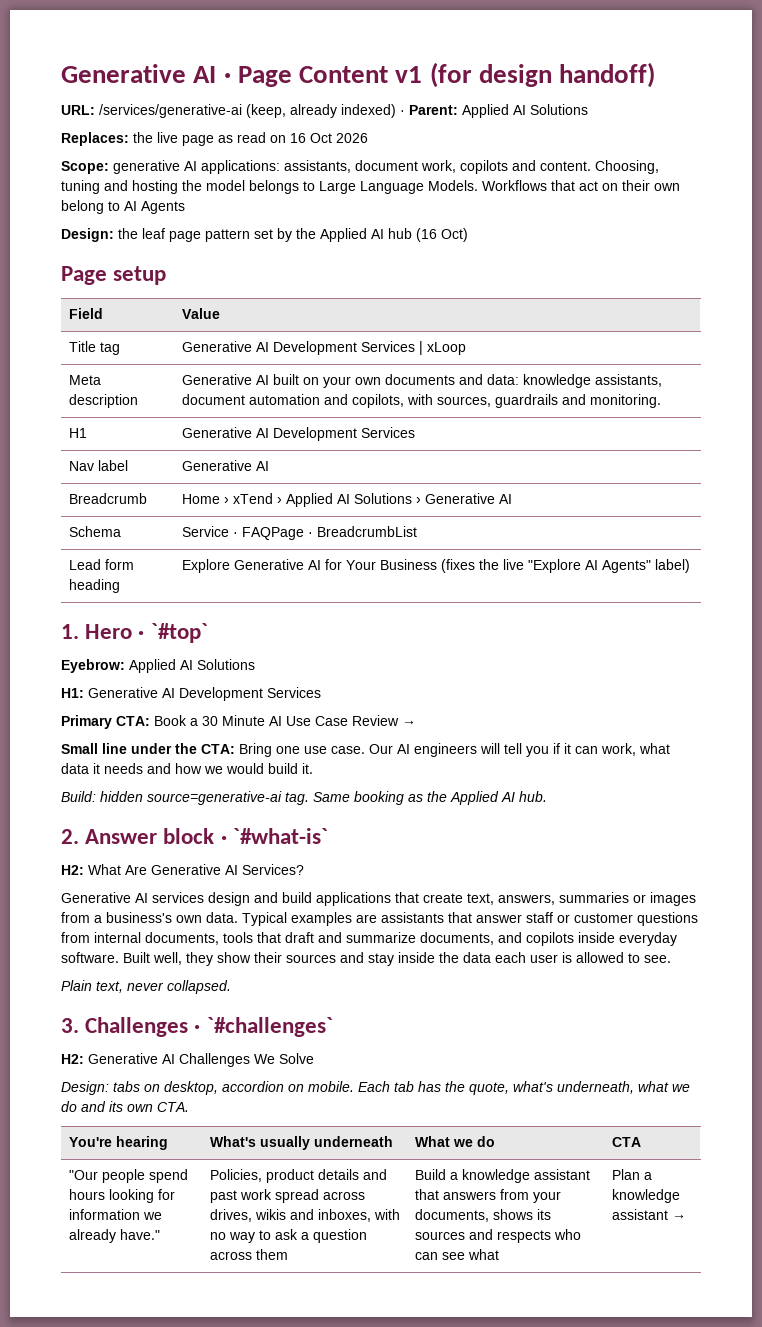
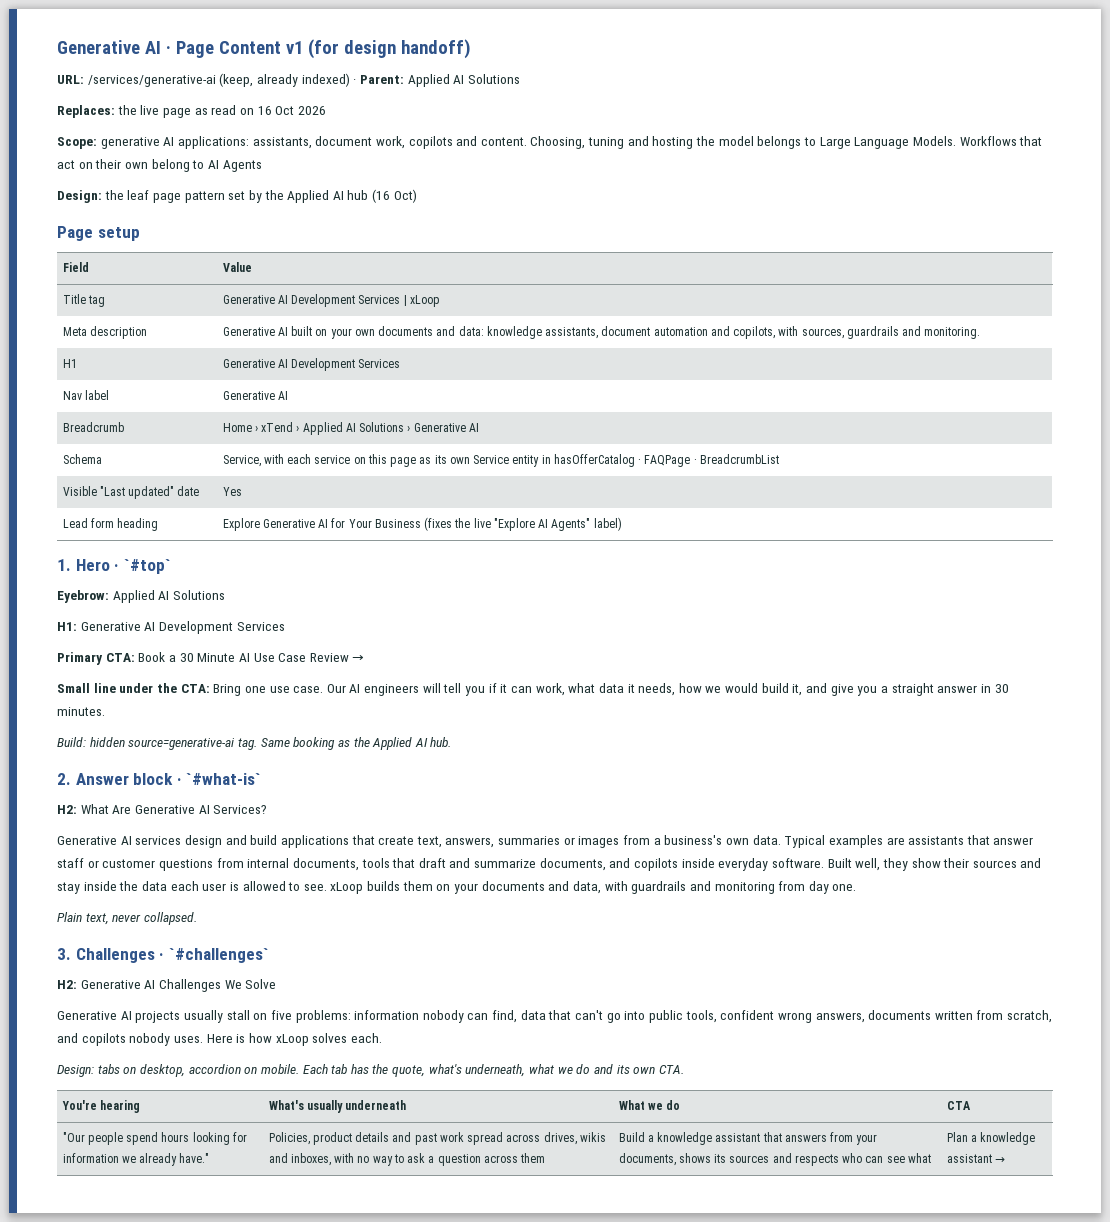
[181,526,229,537] Service -> [222,454,635,467] Service, with each service on this page as its own Service entity in hasOfferCatalog
(417, 531) none -> [62,486,200,499] [222,487,242,496] // Visible "Last updated" date | Yes
[104,763,171,774] needs and -> [638,683,676,696] needs,
[302,763,313,774] it. -> [792,683,1009,696] [57,707,105,716] it, and give you a straight answer in 30 minutes.
(671, 959) none -> [330,881,857,894] xLoop builds them on your documents and data, with guardrails and monitoring from day one.
(314, 1058) none -> [57,1010,1053,1023] [57,1033,382,1046] // Generative AI projects usually stall on five problems: information nobody can find, data that can't go into public tools, confident wrong answers, documents written from scratch, and copilots nobody uses. Here is how xLoop solves each.

